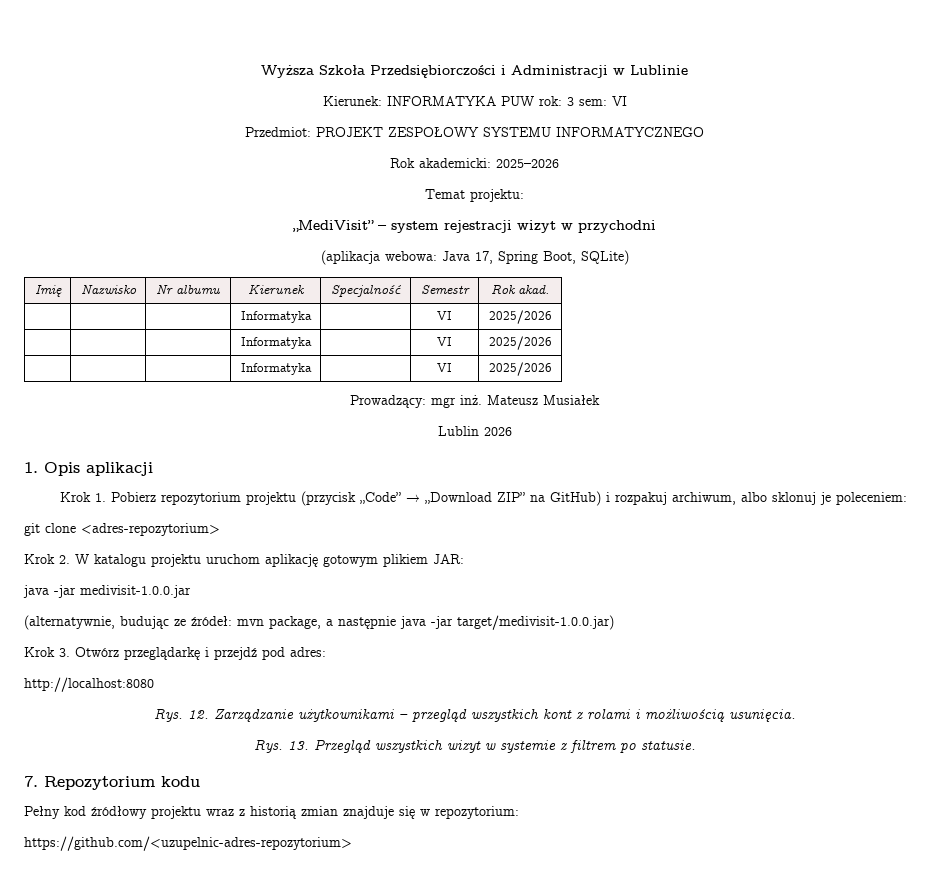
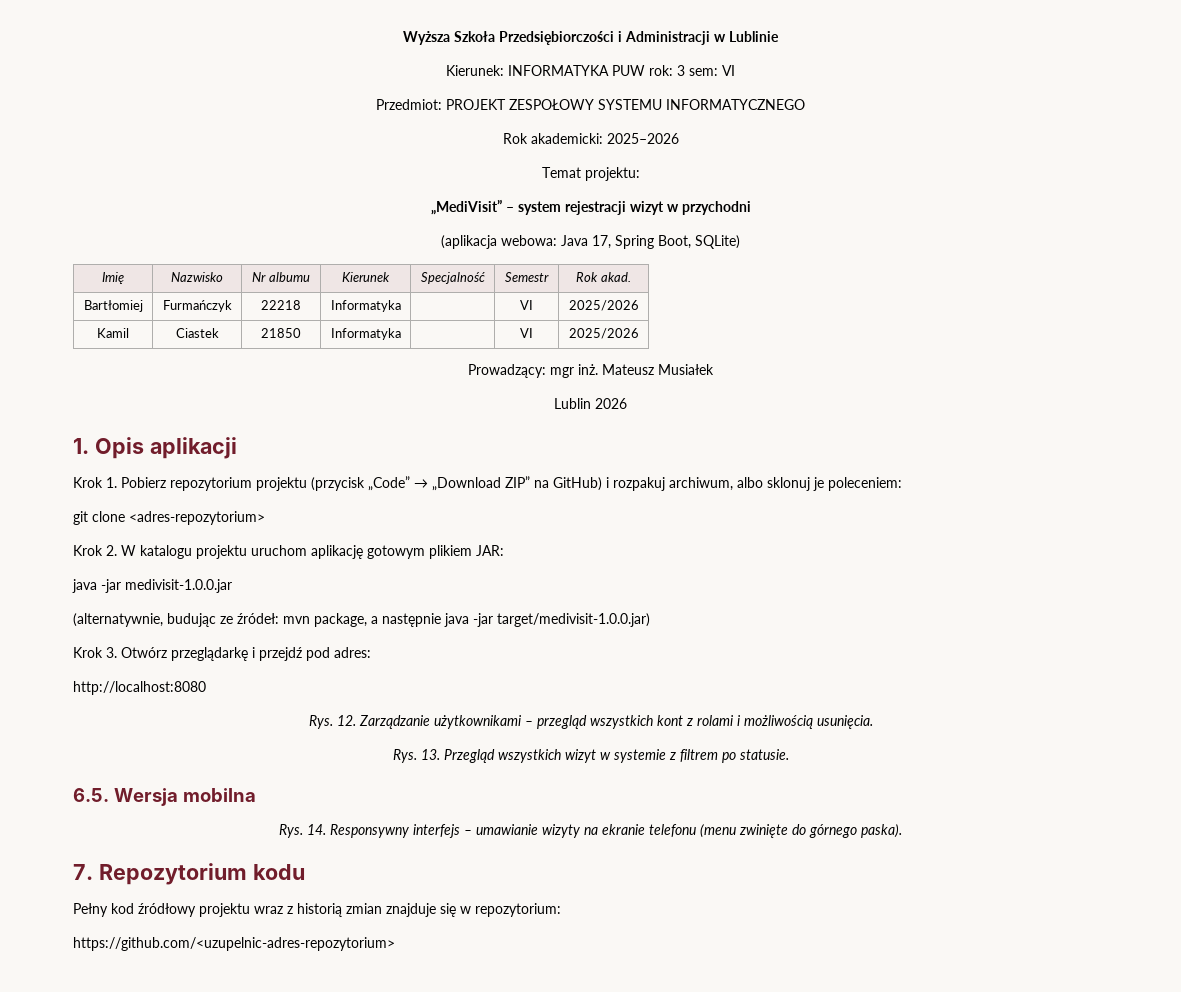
[240,311,312,323] [437,311,452,320] [488,310,552,324] [240,337,312,349] [437,337,452,346] [488,336,552,350] | | | Informatyka | | VI | 2025/2026 // | | | Informatyka | | VI | 2025/2026 // | | -> [83,300,143,312] [162,300,232,312] [261,300,301,310] [330,300,401,312] [520,300,533,310] [568,300,639,311] [97,328,129,338] [175,328,219,338] [261,328,301,338] Bartłomiej | Furmańczyk | 22218 | Informatyka | | VI | 2025/2026 // Kamil | Ciastek | 21850
(696, 745) none -> [73,788,256,806] [279,824,902,838] // 6.5. Wersja mobilna // Rys. 14. Responsywny interfejs – umawianie wizyty na ekranie telefonu (menu zwinięte do górnego paska).

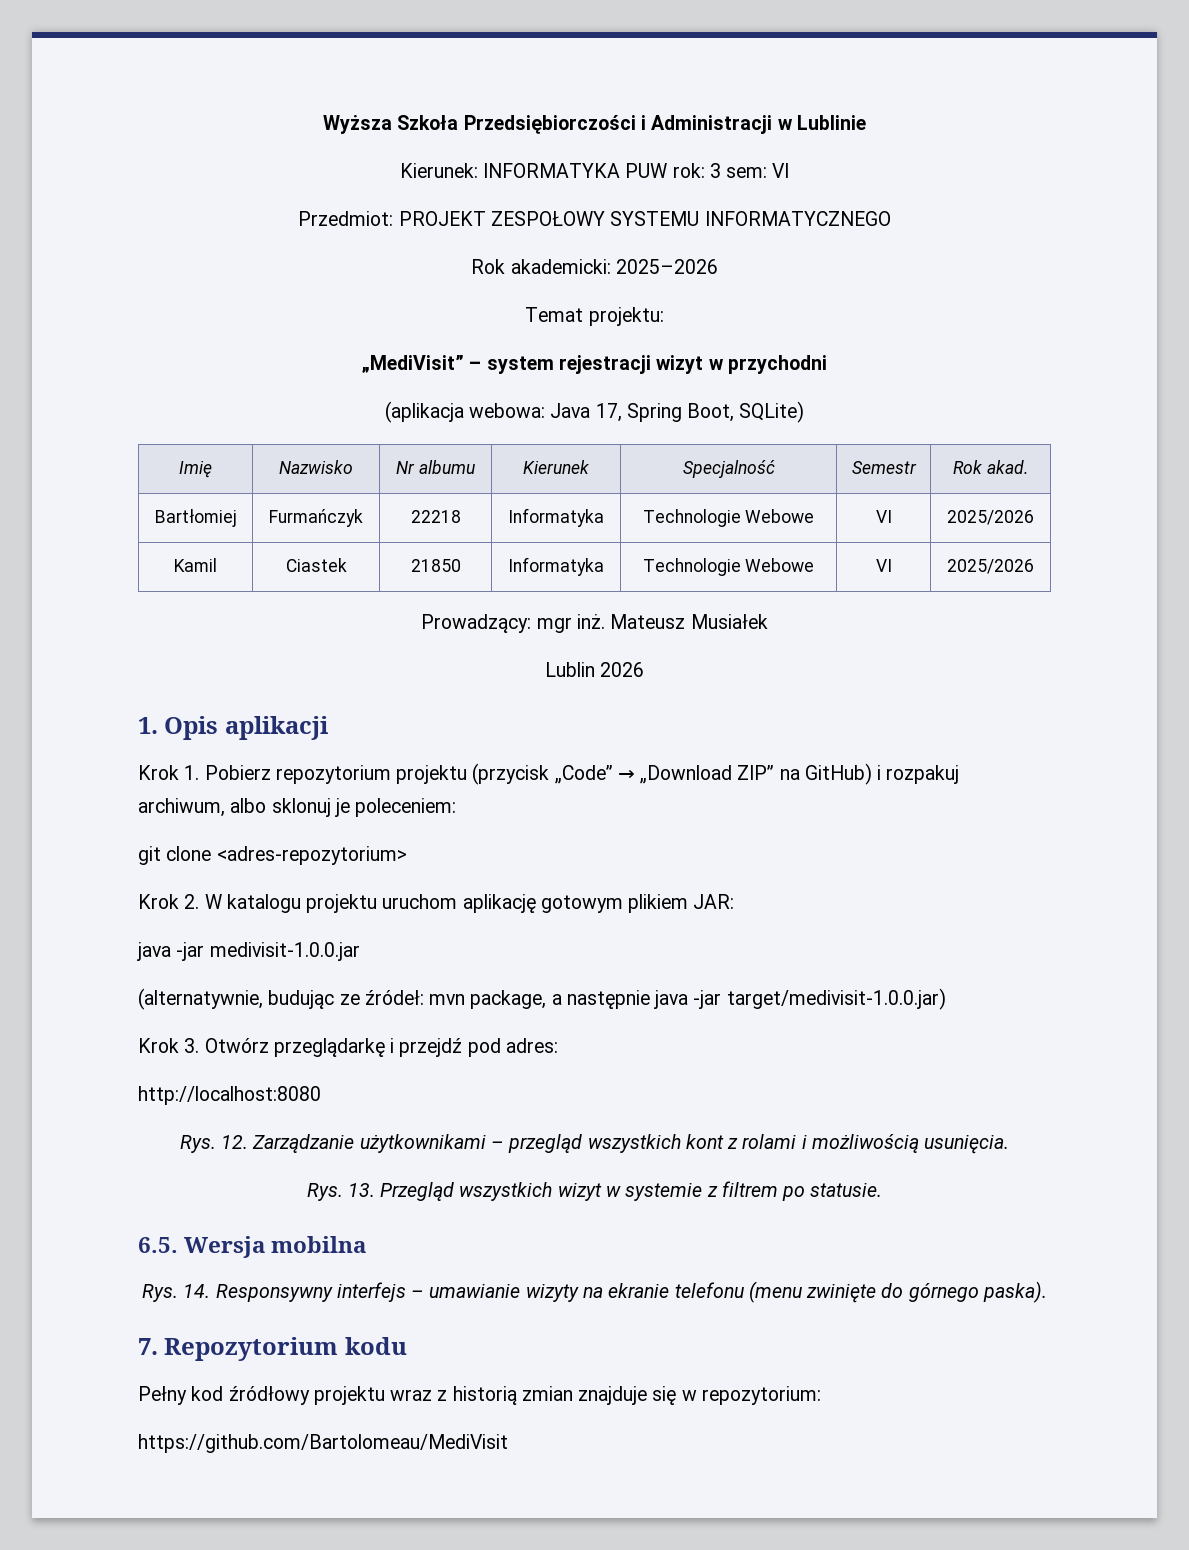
(401, 306) none -> [642,509,815,527] Technologie Webowe
(401, 334) none -> [642,558,815,576] Technologie Webowe
[73,937,395,951] https://github.com/<uzupelnic-adres-repozytorium> -> [138,1434,508,1453] https://github.com/Bartolomeau/MediVisit

